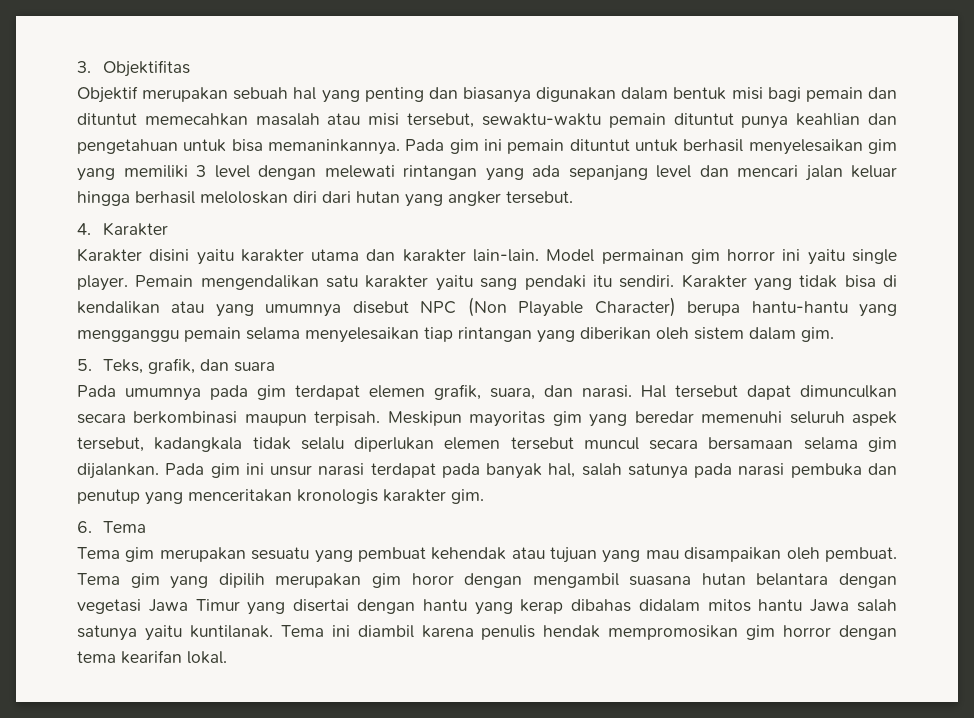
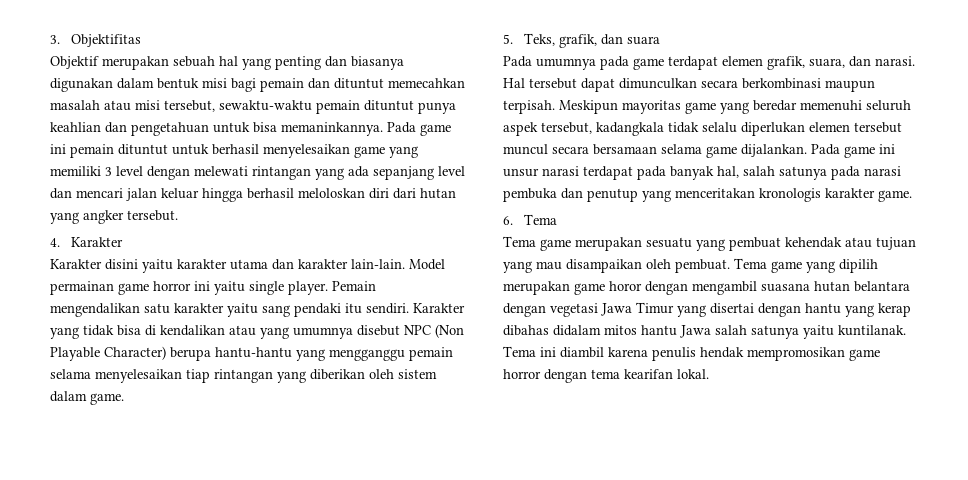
[449,139,479,154] gim -> [420,124,451,136] game
[868,139,897,154] gim -> [354,146,385,158] game
[690,249,720,264] gim -> [118,283,149,295] game
[801,327,834,342] gim. -> [90,393,124,405] game.
[257,385,286,400] gim -> [633,58,664,70] game
[552,411,582,426] gim -> [685,102,716,114] game
[867,437,897,452] gim -> [706,146,737,158] game
[210,463,240,478] gim -> [844,146,875,158] game
[451,489,484,504] gim. -> [878,190,912,202] game.
[125,547,155,562] gim -> [540,239,571,251] game
[130,573,160,588] gim -> [771,261,802,273] game
[371,573,401,588] gim -> [574,283,605,295] game
[746,625,776,640] gim -> [849,349,880,361] game

